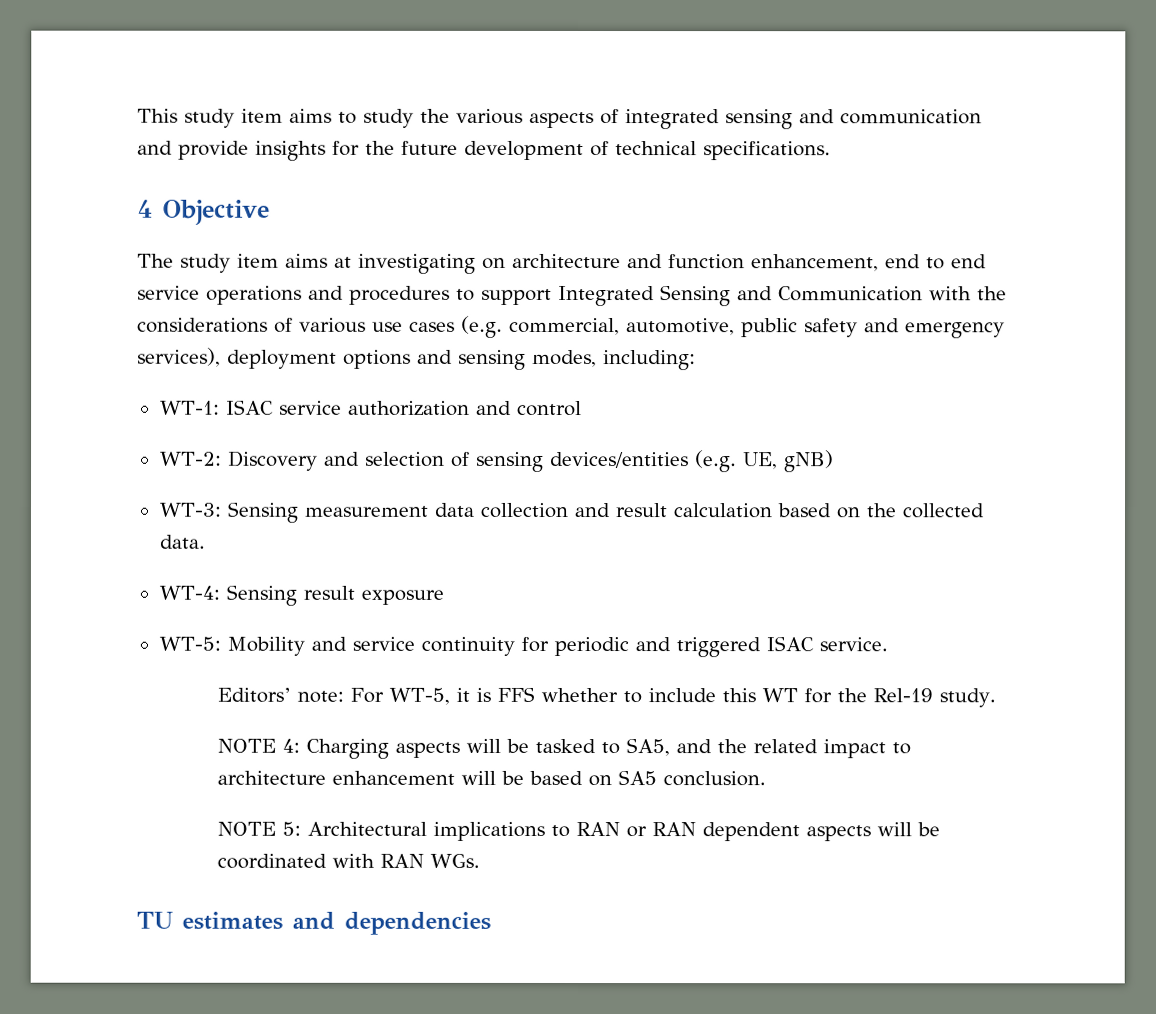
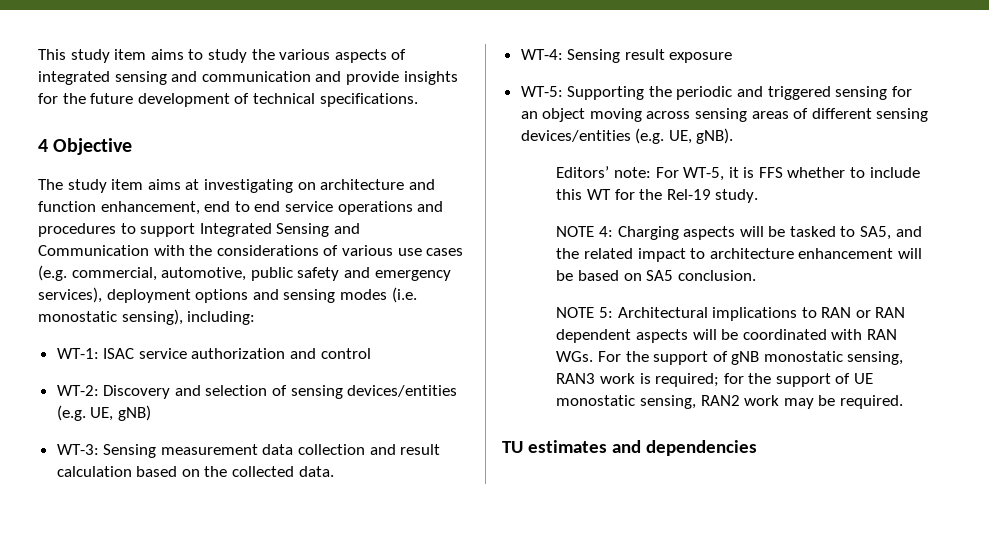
[532,349,597,368] modes, -> [339,287,417,303] [38,309,183,325] modes (i.e. monostatic sensing),
[226,636,888,658] Mobility and service continuity for periodic and triggered ISAC service. -> [567,86,912,100] [520,108,929,122] [520,128,734,144] Supporting the periodic and triggered sensing for an object moving across sensing areas of different sensing devices/entities (e.g. UE, gNB).
(481, 860) none -> [597,351,904,365] [556,373,874,387] [556,395,903,409] For the support of gNB monostatic sensing, RAN3 work is required; for the support of UE monostatic sensing, RAN2 work may be required.

